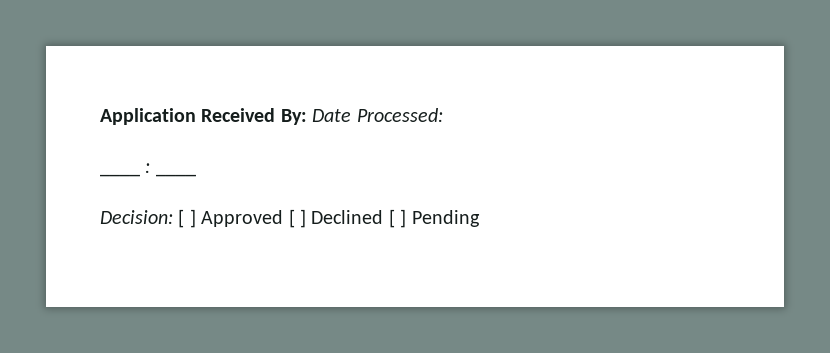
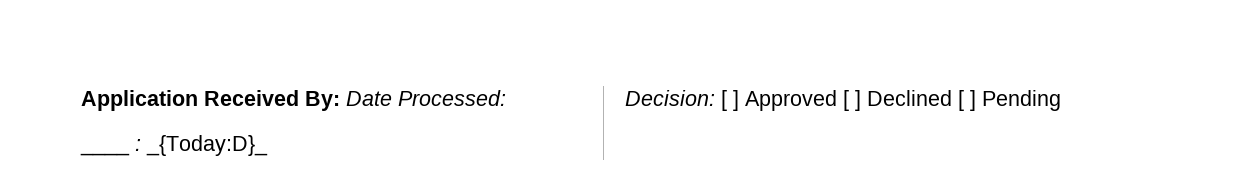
[155,173,196,177] ____ -> [146,135,268,156] _{Today:D}_

